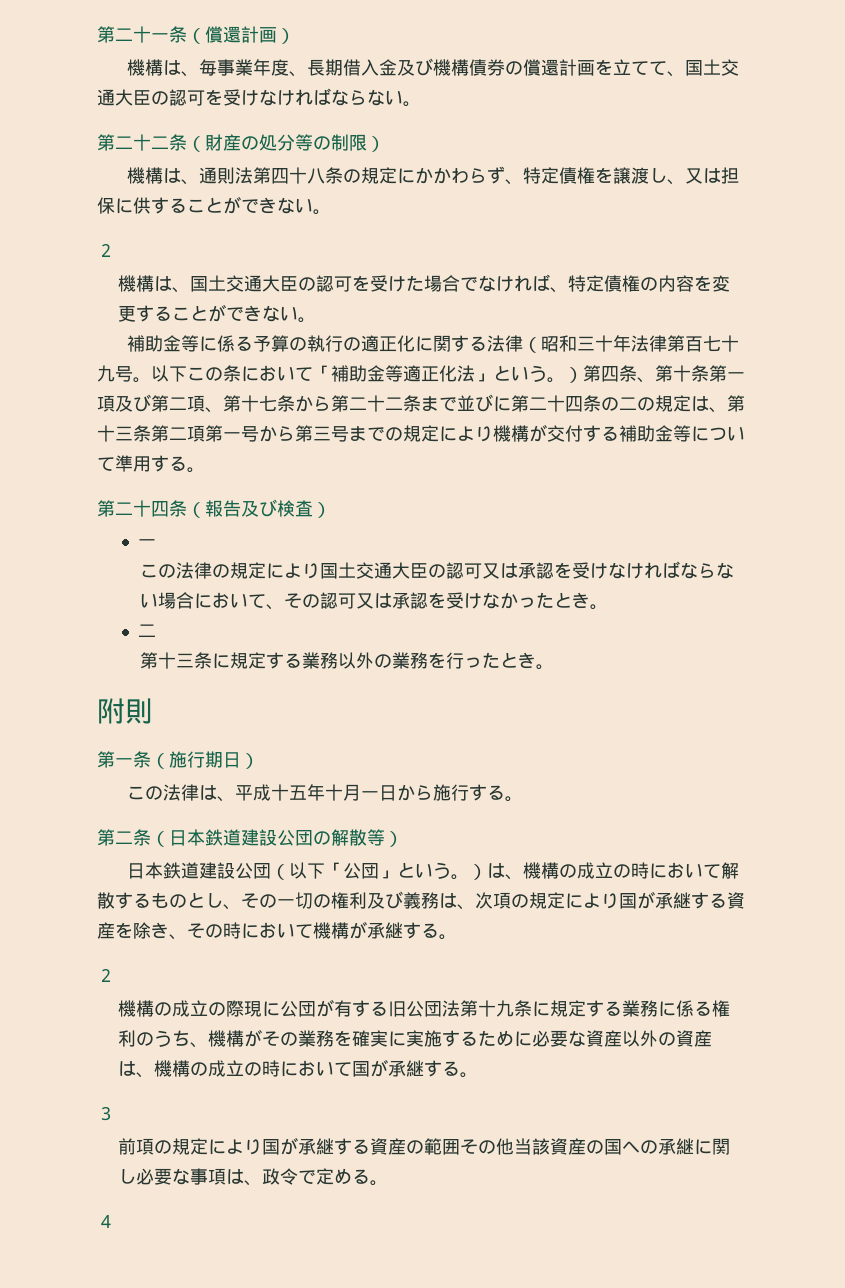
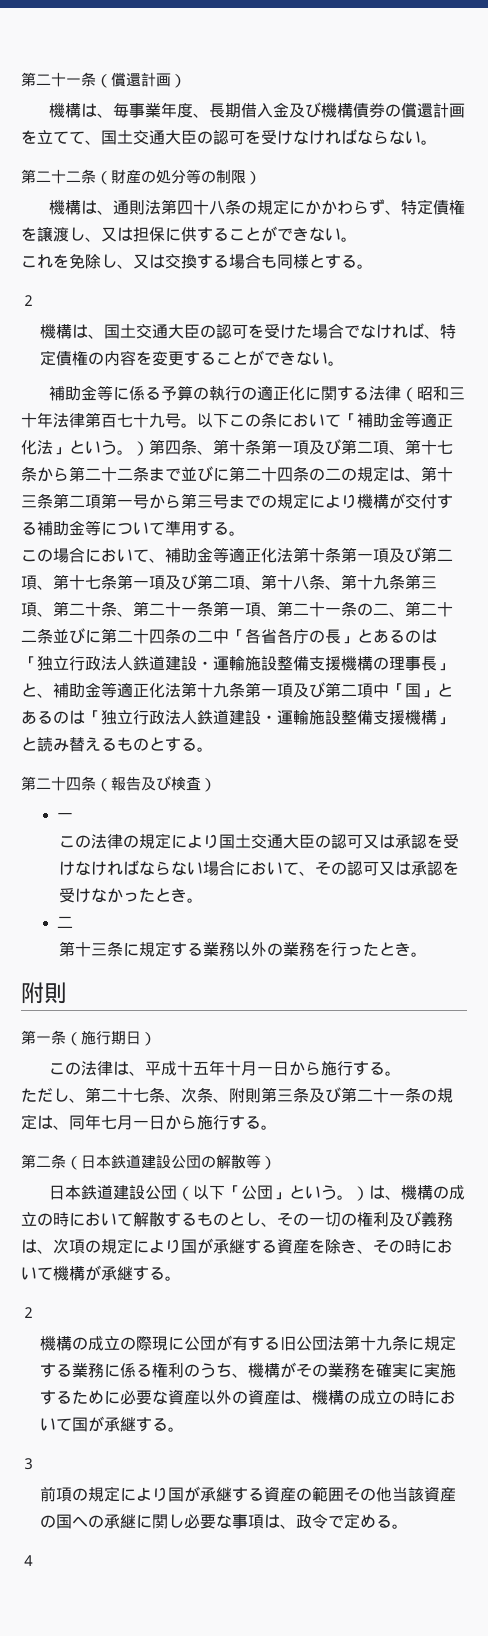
(331, 212) none -> [21,253,373,269] // これを免除し、又は交換する場合も同様とする。
(205, 470) none -> [21,547,453,563] [21,574,437,590] [21,601,453,617] [21,628,437,644] [21,655,453,671] [21,682,453,698] [21,709,453,725] [21,737,213,752] // この場合において、補助金等適正化法第十条第一項及び第二項、第十七条第一項及び第二項、第十八条、第十九条第三項、第二十条、第二十一条第一項、第二十一条の二、第二十二条並びに第二十四条の二中「各省各庁の長」とあるのは「独立行政法人鉄道建設・運輸施設整備支援機構の理事長」と、補助金等適正化法第十九条第一項及び第二項中「国」とあるのは「独立行政法人鉄道建設・運輸施設整備支援機構」と読み替えるものとする。
(523, 799) none -> [21,1087,453,1103] [21,1114,277,1130] // ただし、第二十七条、次条、附則第三条及び第二十一条の規定は、同年七月一日から施行する。

